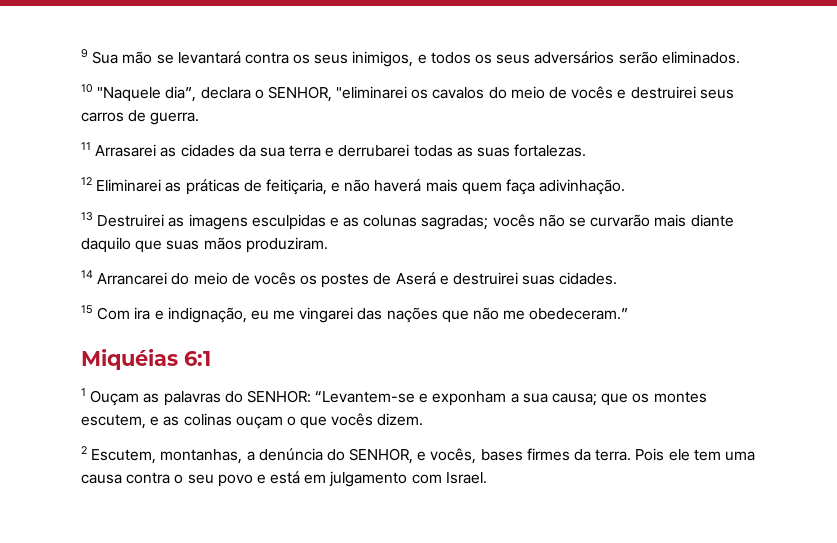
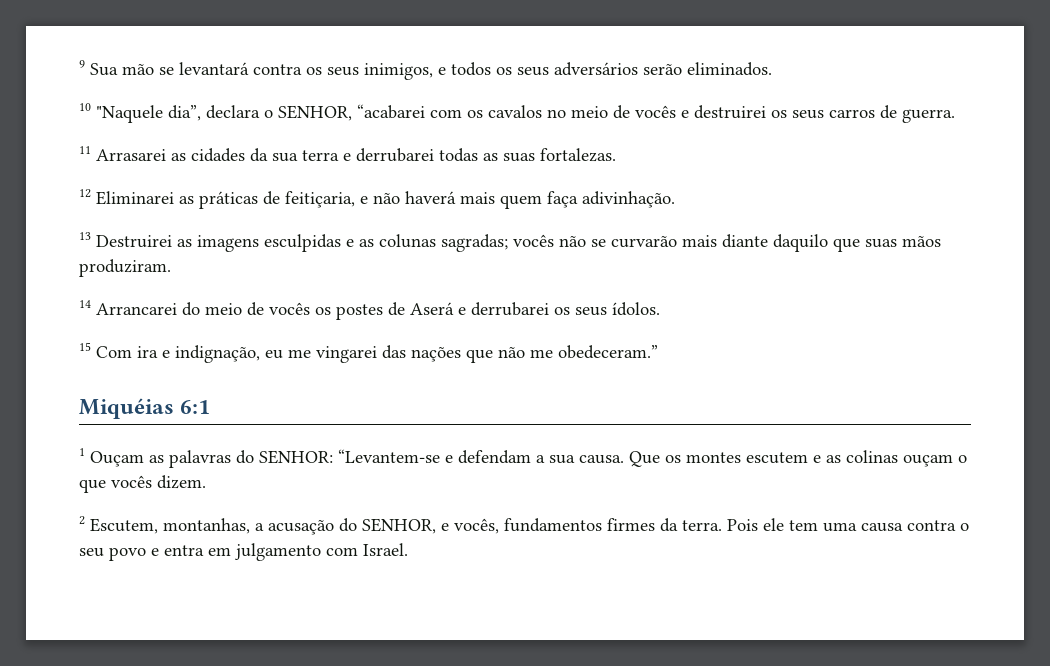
[336,86,408,99] "eliminarei -> [357,104,462,119] “acabarei com
[488,87,507,99] do -> [547,109,566,118] no
(696, 92) none -> [771,110,787,118] os
[453,272,618,285] destruirei suas cidades. -> [471,302,660,316] derrubarei os seus ídolos.
[432,391,507,406] exponham -> [458,450,531,464] defendam
[552,393,629,406] causa; que -> [579,451,660,467] causa. Que
[81,414,146,429] escutem, -> [746,452,808,464] escutem
[258,448,323,461] denúncia -> [268,519,334,535] acusação
[480,449,523,461] bases -> [504,518,602,532] fundamentos
[270,471,301,484] está -> [164,545,204,556] entra

